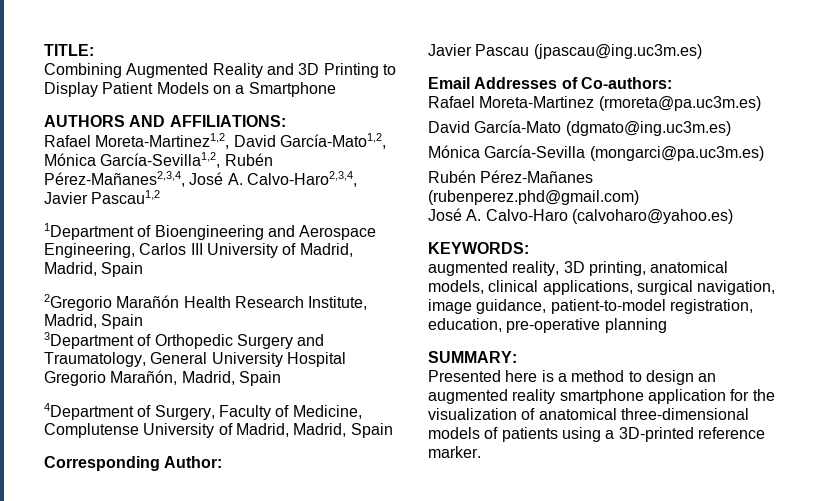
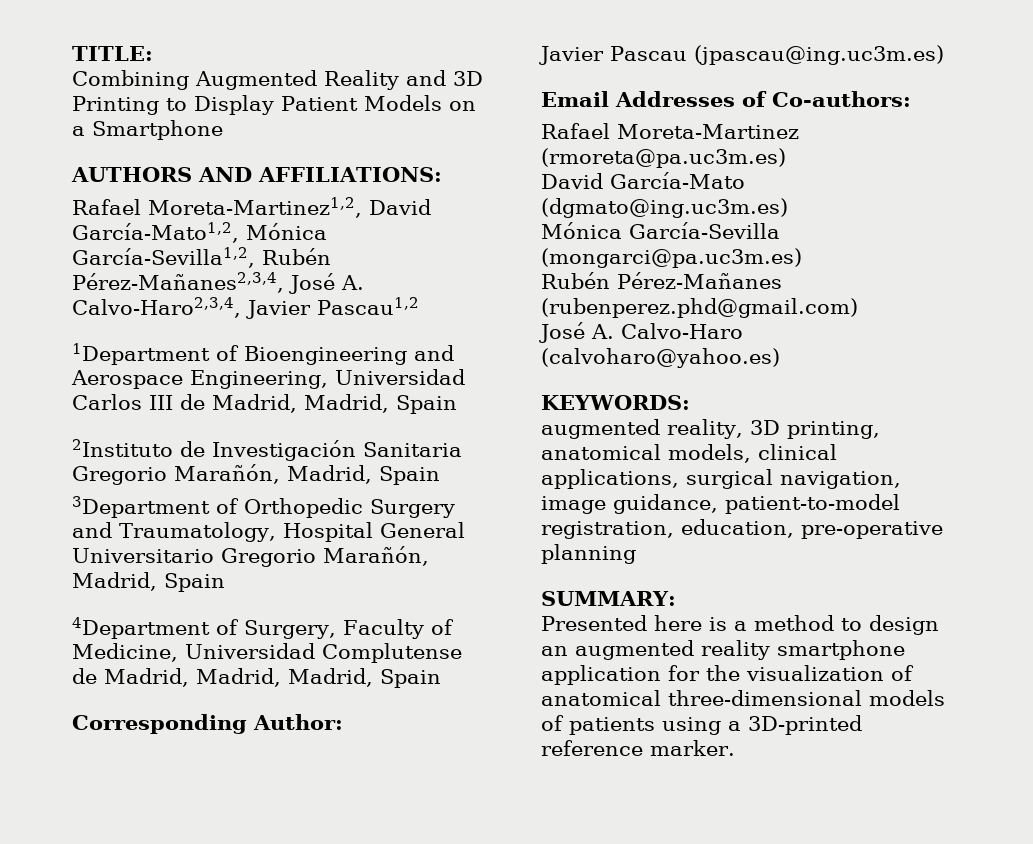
(135, 250) none -> [335,369,465,385] Universidad
[206,243,353,258] [44,262,144,277] [44,294,368,311] University of Madrid, Madrid, Spain // 2Gregorio Marañón Health Research Institute, -> [180,394,457,414] [72,439,462,461] [72,464,280,485] de Madrid, Madrid, Spain // 2Instituto de Investigación Sanitaria Gregorio Marañón,
[150,352,346,367] General University Hospital -> [282,522,465,542] [72,548,214,563] Hospital General Universitario
[44,423,233,438] Complutense University of -> [185,643,462,663] [72,668,189,687] Universidad Complutense de Madrid,

